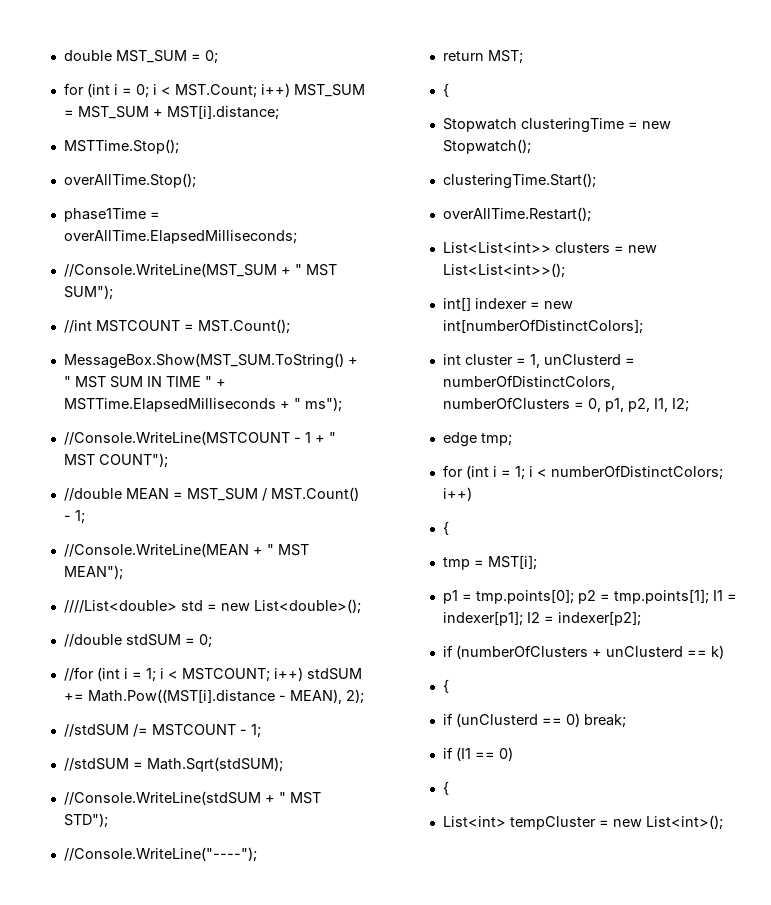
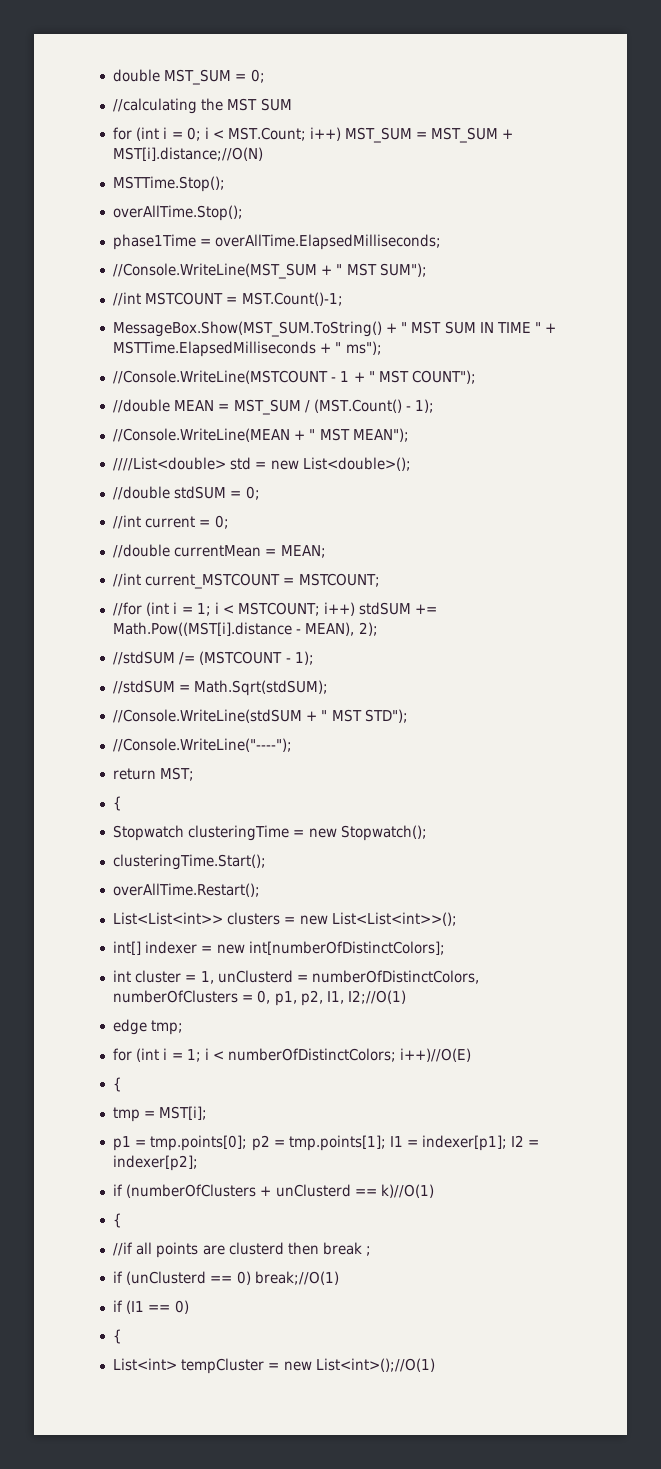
(219, 57) none -> [113,98,292,114] // //calculating the MST SUM
[167,105,280,120] MST[i].distance; -> [113,147,264,161] MST[i].distance;//O(N)
[198,319,291,334] MST.Count(); -> [241,292,344,306] MST.Count()-1;
[271,487,360,501] [64,510,86,524] MST.Count() - 1; -> [313,399,434,413] (MST.Count() - 1);
(213, 641) none -> [113,515,229,529] [113,544,326,558] [113,573,381,589] // //int current = 0; // //double currentMean = MEAN; // //int current_MSTCOUNT = MSTCOUNT;
[152,724,262,738] MSTCOUNT - 1; -> [199,651,314,665] (MSTCOUNT - 1);
[672,398,690,412] I2; -> [347,990,406,1004] I2;//O(1)
[443,487,473,501] i++) -> [399,1048,471,1062] i++)//O(E)
[711,645,725,659] [443,679,450,693] k) // { -> [380,1184,434,1198] [113,1213,123,1228] [113,1242,371,1258] k)//O(1) // { // //if all points are clusterd then break ;
[584,714,627,728] break; -> [254,1271,339,1285] break;//O(1)
[646,815,724,830] List<int>(); -> [315,1358,435,1372] List<int>();//O(1)

